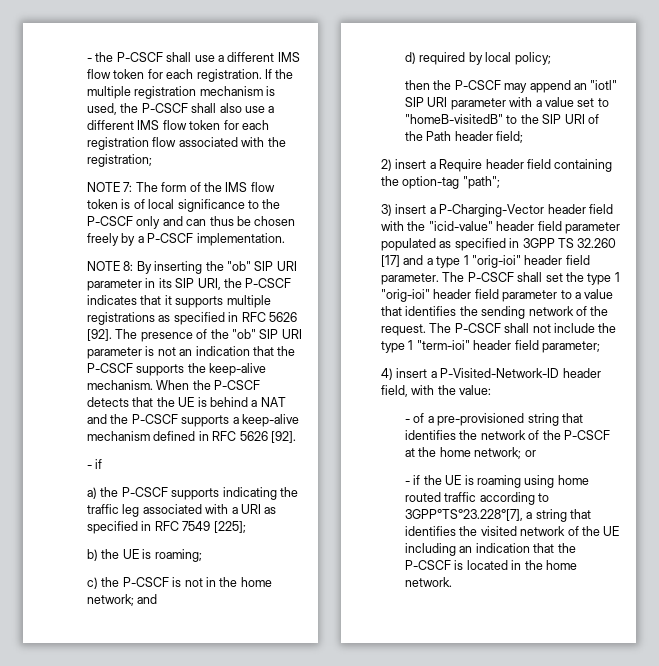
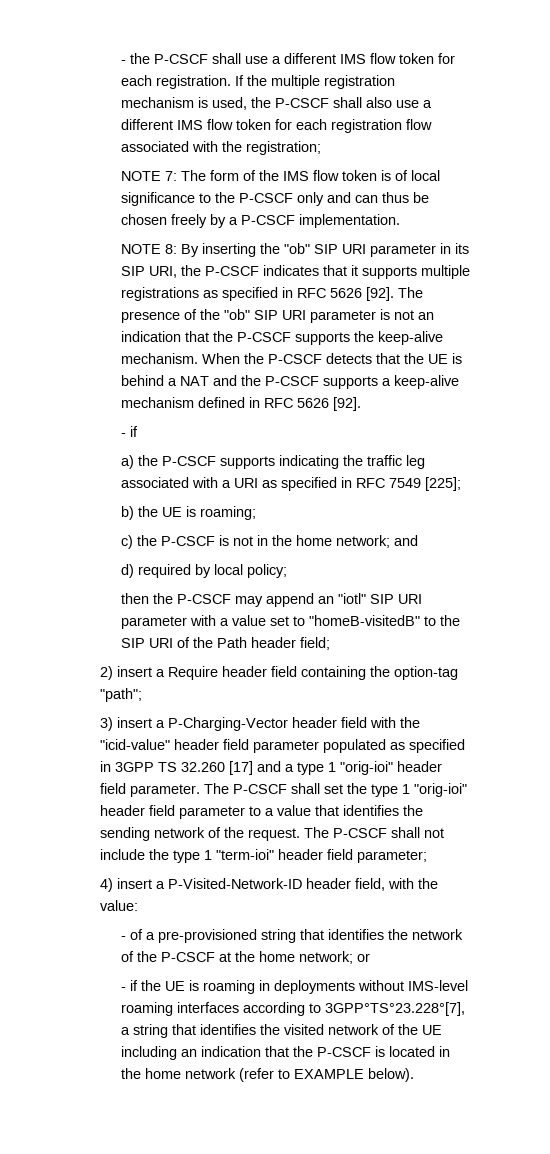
[524,475,589,488] [405,492,477,502] using home routed traffic -> [258,980,468,994] [120,1002,239,1016] in deployments without IMS-level roaming interfaces
[405,577,453,587] network. -> [184,1068,414,1082] network (refer to EXAMPLE below).

